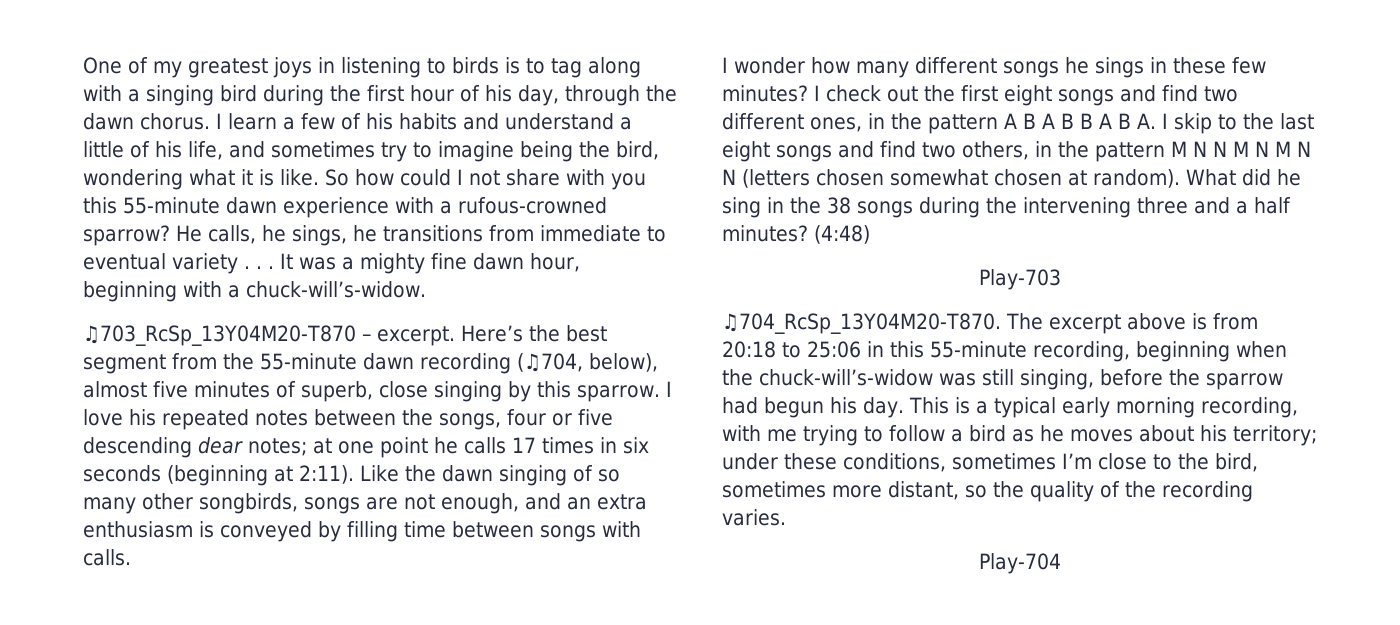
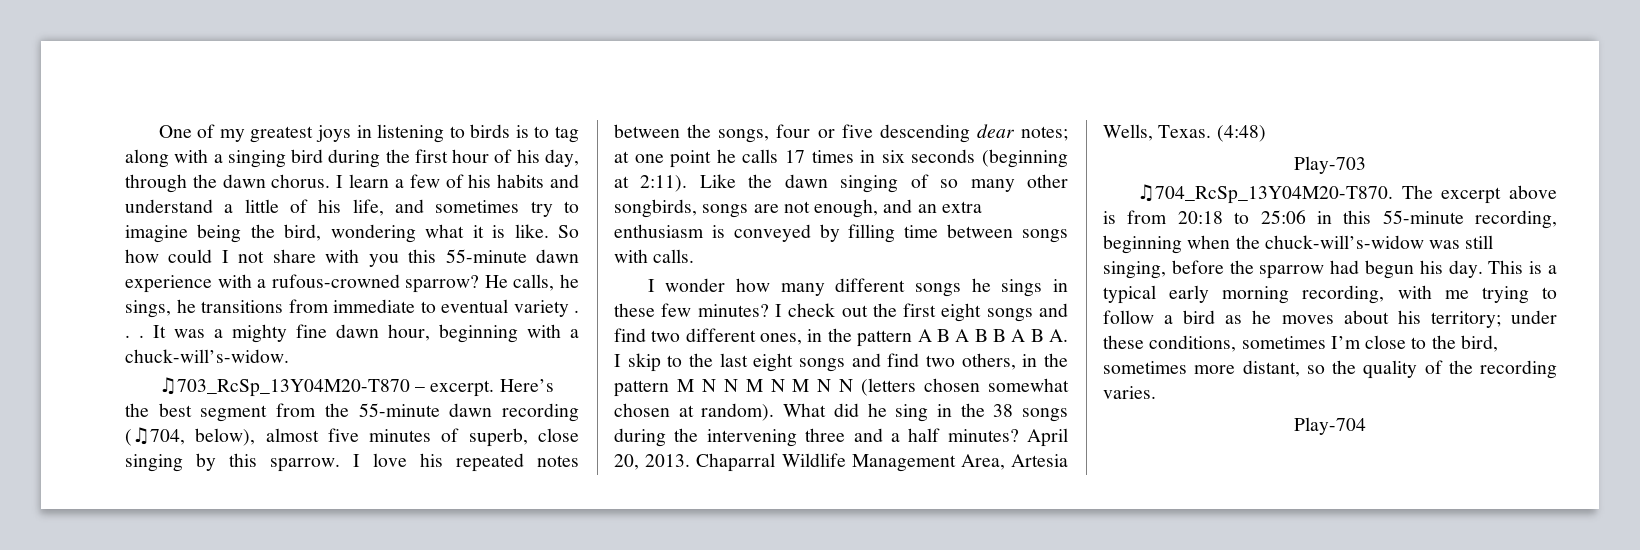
(808, 233) none -> [1027,428,1068,447] [614,453,1068,472] [1103,124,1212,141] April 20, 2013. Chaparral Wildlife Management Area, Artesia Wells, Texas.

